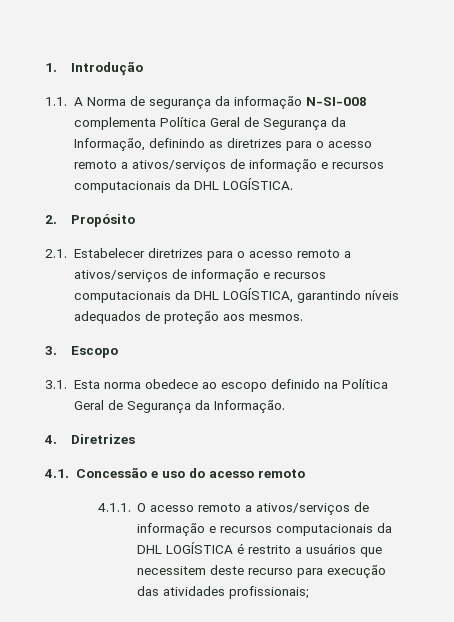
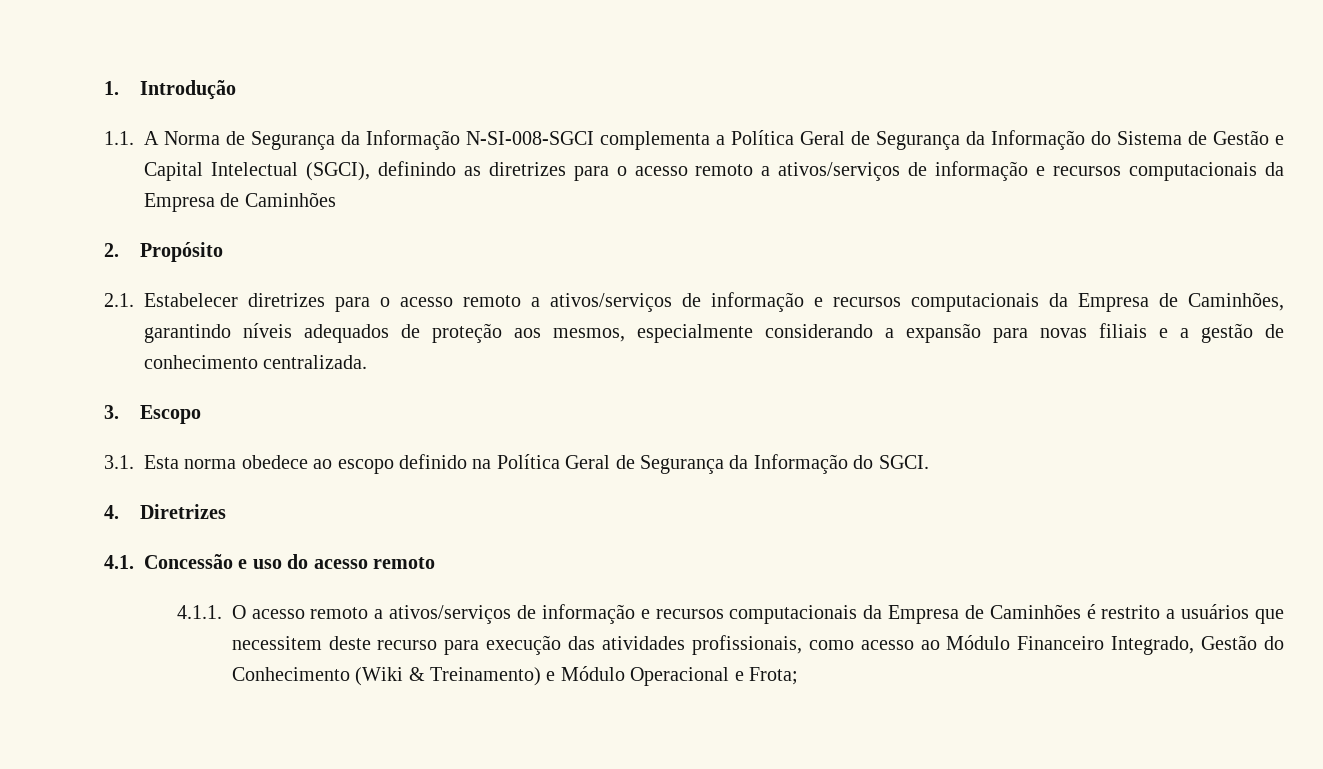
[148,96,367,109] [73,117,346,130] [73,138,145,151] segurança da informação N-SI-008 complementa Política Geral de Segurança da Informação, -> [251,130,1284,150] [144,162,370,181] Segurança da Informação N-SI-008-SGCI complementa a Política Geral de Segurança da Informação do Sistema de Gestão e Capital Intelectual (SGCI),
[193,178,293,190] DHL LOGÍSTICA. -> [144,192,336,212] Empresa de Caminhões
[193,288,293,303] DHL LOGÍSTICA, -> [1078,292,1284,312] Empresa de Caminhões,
[248,314,303,321] mesmos. -> [553,323,1284,343] [144,355,368,369] mesmos, especialmente considerando a expansão para novas filiais e a gestão de conhecimento centralizada.
[213,400,285,413] Informação. -> [753,454,929,474] Informação do SGCI.
[137,542,234,554] DHL LOGÍSTICA -> [888,604,1081,624] Empresa de Caminhões
[229,586,310,599] profissionais; -> [691,635,1285,655] [231,666,798,686] profissionais, como acesso ao Módulo Financeiro Integrado, Gestão do Conhecimento (Wiki & Treinamento) e Módulo Operacional e Frota;

